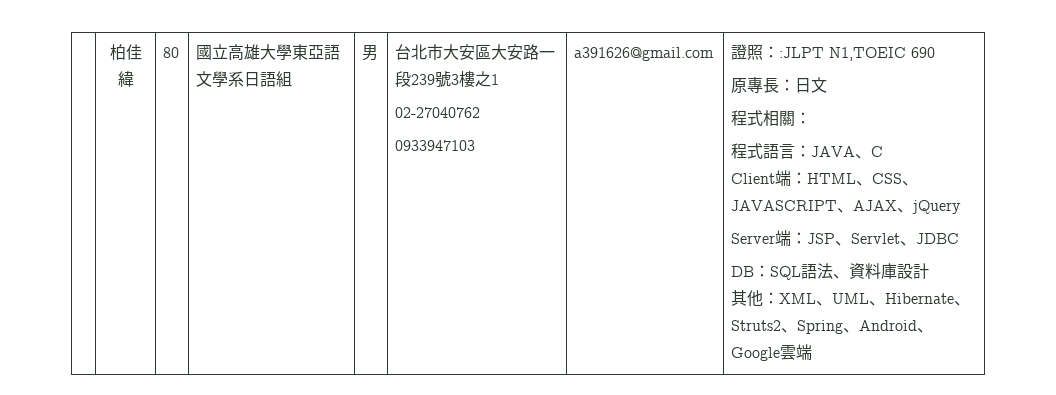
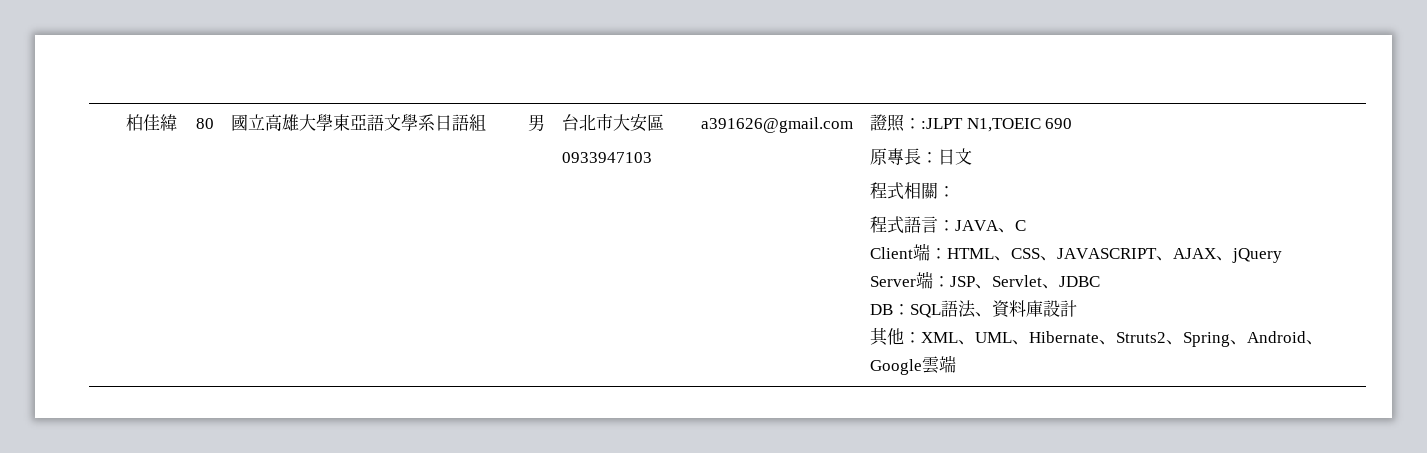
[491,44,556,60] [395,71,500,88] [395,107,481,118] 大安路一段239號3樓之1 // 02-27040762 -> (665, 122) none

